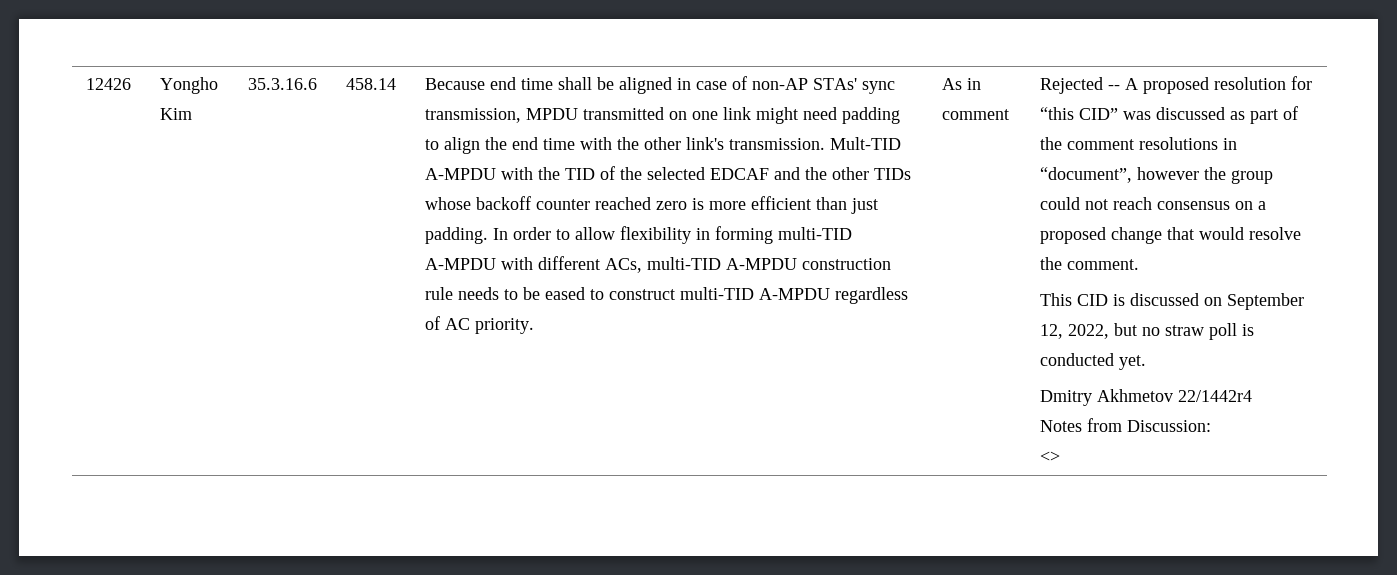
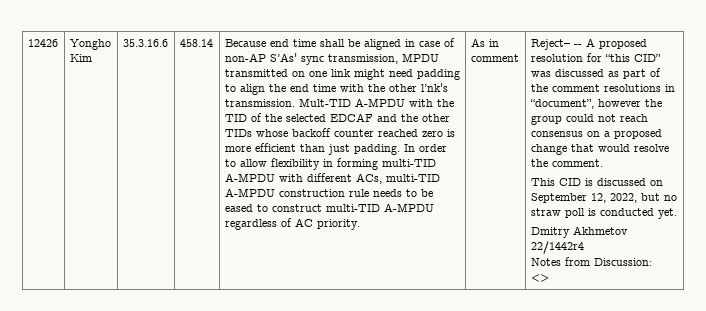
[813,78,858,90] STAs' -> [269,53,297,62] S’As'
[686,137,725,150] link's -> [420,83,448,92] l’nk's
[1040,77,1104,94] Rejected -> [530,39,570,50] Reject–

